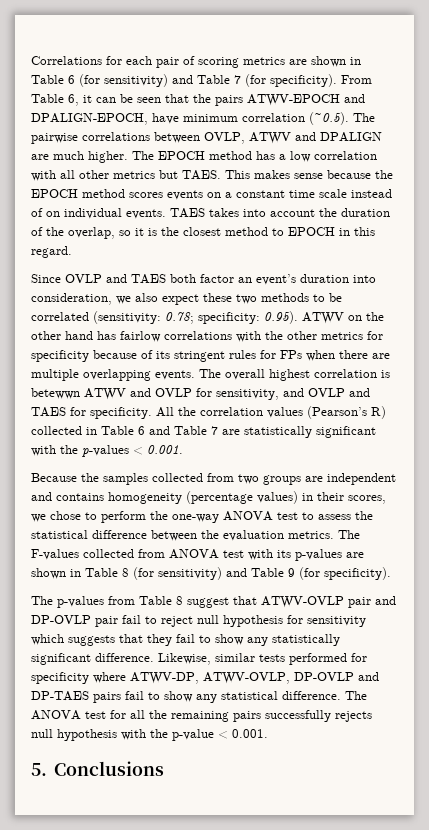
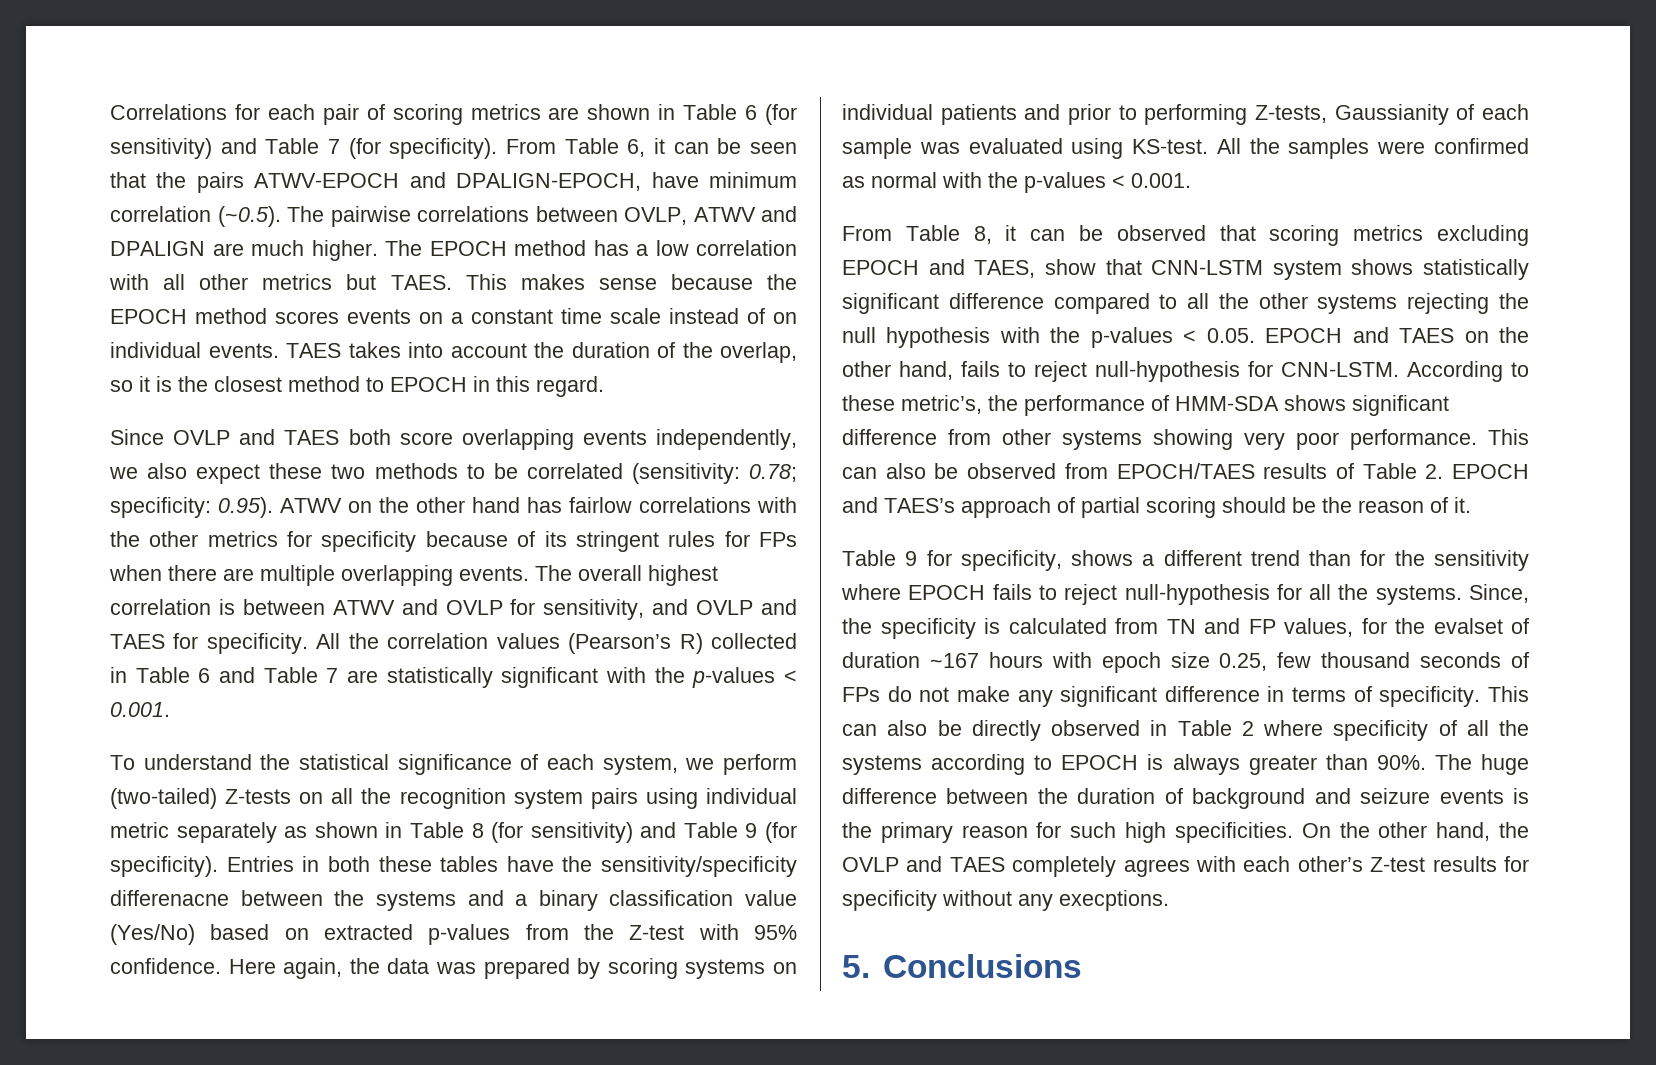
[200,274,376,285] [31,293,112,305] factor an event’s duration into consideration, -> [399,429,797,450] score overlapping events independently,
[31,388,80,399] betewwn -> [242,599,325,615] between
[31,473,396,485] [31,491,386,504] [31,511,373,523] [31,530,360,541] [31,549,364,561] Because the samples collected from two groups are independent and contains homogeneity (percentage values) in their scores, we chose to perform the one-way ANOVA test to assess the statistical difference between the evaluation metrics. The F-values collected from ANOVA test with its p-values are -> [110,754,797,775] [110,788,797,809] [110,822,308,843] To understand the statistical significance of each system, we perform (two-tailed) Z-tests on all the recognition system pairs using individual metric separately as
[31,596,396,608] [31,615,366,627] [31,634,340,646] [31,653,367,665] [31,672,379,684] [31,691,367,703] [31,710,372,722] [31,729,268,741] // The p-values from Table 8 suggest that ATWV-OVLP pair and DP-OVLP pair fail to reject null hypothesis for sensitivity which suggests that they fail to show any statistically significant difference. Likewise, similar tests performed for specificity where ATWV-DP, ATWV-OVLP, DP-OVLP and DP-TAES pairs fail to show any statistical difference. The ANOVA test for all the remaining pairs successfully rejects null hypothesis with the p-value < 0.001. -> [226,856,797,877] [110,890,797,911] [110,924,797,945] [110,958,798,979] [842,104,1529,125] [842,138,1529,159] [842,172,1191,193] [842,225,1529,246] [842,259,1529,280] [842,293,1529,314] [842,327,1529,348] [842,361,1529,382] [842,395,1449,416] [842,429,1529,450] [842,463,1529,479] [842,497,1471,518] [842,550,1529,571] [841,584,1529,605] [842,618,1529,639] [842,652,1529,673] [842,686,1529,707] [842,720,1529,741] [842,754,1529,775] [842,788,1529,809] [842,822,1529,843] [842,856,1529,877] [842,890,1169,911] Entries in both these tables have the sensitivity/specificity differenacne between the systems and a binary classification value (Yes/No) based on extracted p-values from the Z-test with 95% confidence. Here again, the data was prepared by scoring systems on individual patients and prior to performing Z-tests, Gaussianity of each sample was evaluated using KS-test. All the samples were confirmed as normal with the p-values < 0.001. // From Table 8, it can be observed that scoring metrics excluding EPOCH and TAES, show that CNN-LSTM system shows statistically significant difference compared to all the other systems rejecting the null hypothesis with the p-values < 0.05. EPOCH and TAES on the other hand, fails to reject null-hypothesis for CNN-LSTM. According to these metric’s, the performance of HMM-SDA shows significant difference from other systems showing very poor performance. This can also be observed from EPOCH/TAES results of Table 2. EPOCH and TAES’s approach of partial scoring should be the reason of it. // Table 9 for specificity, shows a different trend than for the sensitivity where EPOCH fails to reject null-hypothesis for all the systems. Since, the specificity is calculated from TN and FP values, for the evalset of duration ~167 hours with epoch size 0.25, few thousand seconds of FPs do not make any significant difference in terms of specificity. This can also be directly observed in Table 2 where specificity of all the systems according to EPOCH is always greater than 90%. The huge difference between the duration of background and seizure events is the primary reason for such high specificities. On the other hand, the OVLP and TAES completely agrees with each other’s Z-test results for specificity without any execptions.

